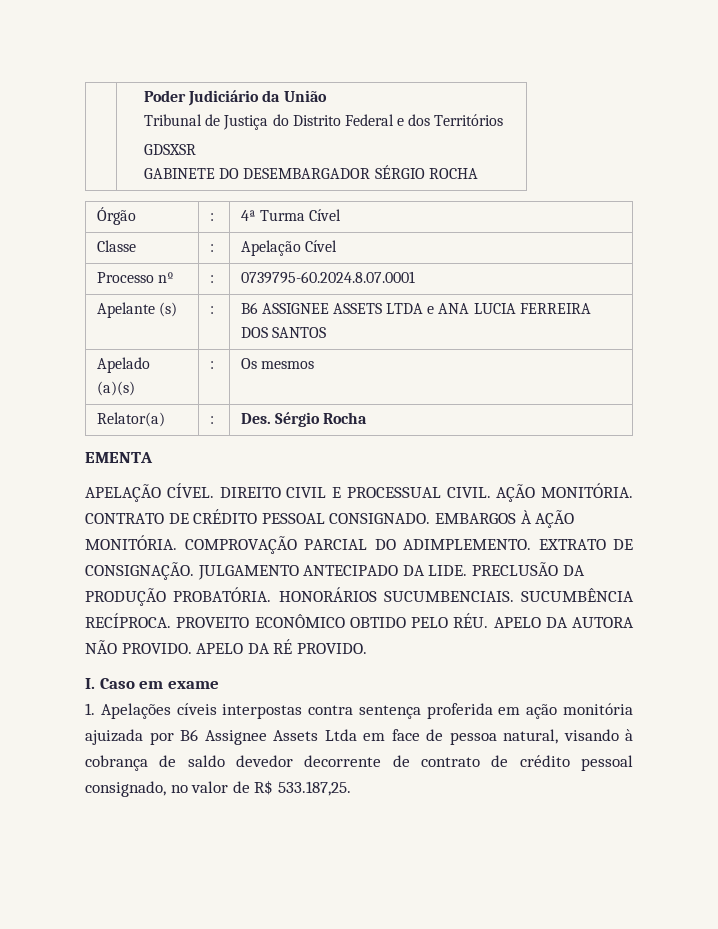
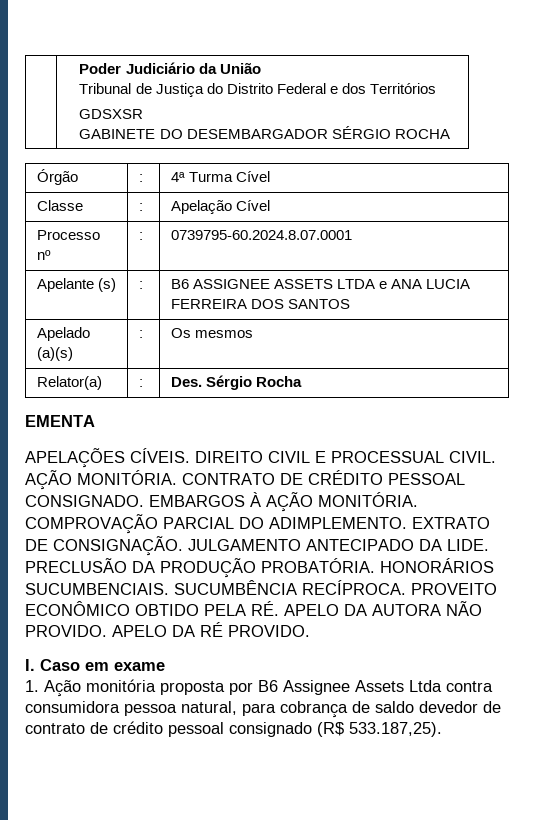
[85,483,214,502] APELAÇÃO CÍVEL. -> [25,448,190,468] APELAÇÕES CÍVEIS.
[411,613,489,628] PELO RÉU. -> [204,601,279,616] PELA RÉ.
[100,703,633,719] [85,729,143,745] Apelações cíveis interpostas contra sentença proferida em ação monitória ajuizada -> [44,679,225,697] Ação monitória proposta
[363,729,633,745] em face de pessoa natural, visando à -> [446,681,493,692] [25,701,276,716] contra consumidora pessoa natural, para
[304,755,382,767] decorrente -> (478, 707) none
[85,780,351,797] consignado, no valor de R$ 533.187,25. -> [229,722,442,737] consignado (R$ 533.187,25).

